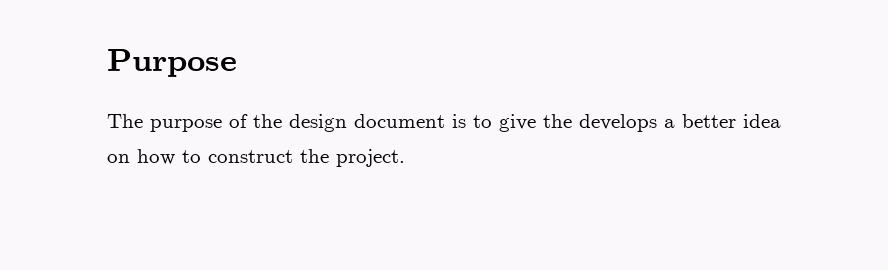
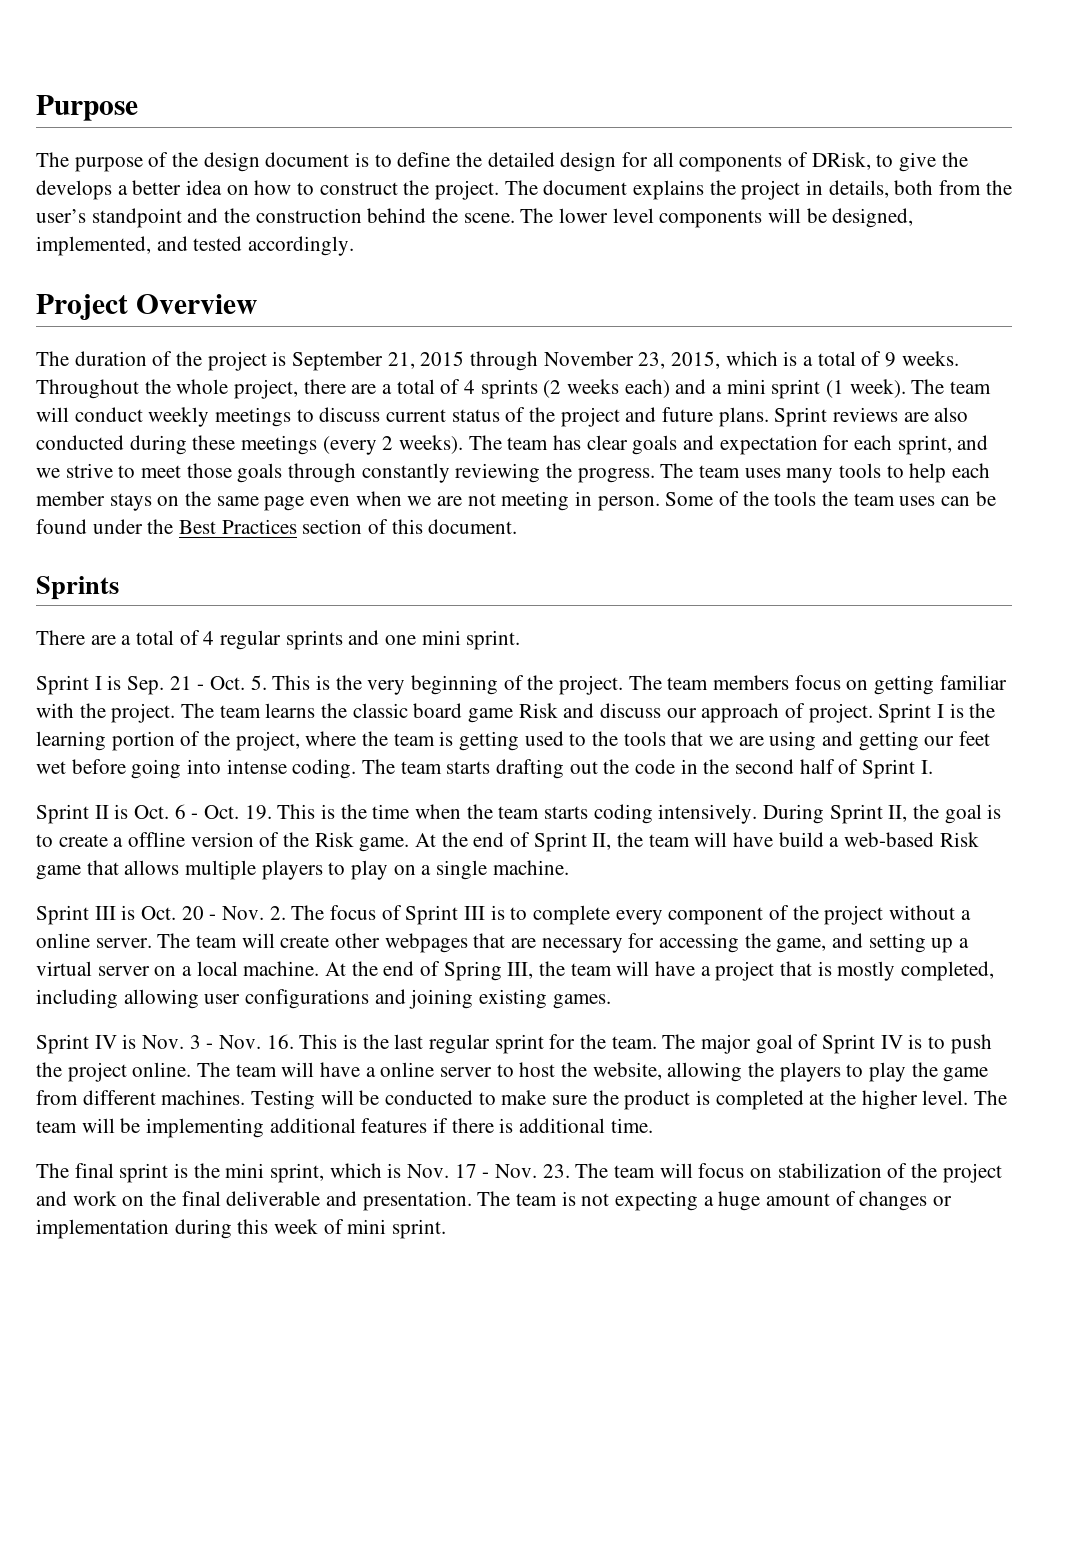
(492, 121) none -> [397,152,894,172] define the detailed design for all components of DRisk, to
(405, 158) none -> [504,180,1012,200] [36,208,914,228] [36,236,355,256] [36,294,257,320] [36,351,959,371] [36,379,992,399] [36,407,969,427] [36,435,989,455] [36,463,991,483] [36,491,996,511] [36,519,518,534] [36,576,119,600] [36,630,521,650] [36,675,1007,695] [36,703,996,723] [36,731,991,751] [36,759,933,779] [36,804,1002,824] [36,832,979,852] [36,860,569,880] [36,905,971,925] [36,933,970,953] [36,961,995,981] [36,989,611,1009] [36,1034,992,1054] [36,1062,989,1082] [36,1090,1008,1110] [36,1118,653,1138] [36,1163,1002,1183] [36,1191,953,1211] [36,1219,447,1239] The document explains the project in details, both from the user’s standpoint and the construction behind the scene. The lower level components will be designed, implemented, and tested accordingly. // Project Overview // The duration of the project is September 21, 2015 through November 23, 2015, which is a total of 9 weeks. Throughout the whole project, there are a total of 4 sprints (2 weeks each) and a mini sprint (1 week). The team will conduct weekly meetings to discuss current status of the project and future plans. Sprint reviews are also conducted during these meetings (every 2 weeks). The team has clear goals and expectation for each sprint, and we strive to meet those goals through constantly reviewing the progress. The team uses many tools to help each member stays on the same page even when we are not meeting in person. Some of the tools the team uses can be found under the Best Practices section of this document. // Sprints // There are a total of 4 regular sprints and one mini sprint. // Sprint I is Sep. 21 - Oct. 5. This is the very beginning of the project. The team members focus on getting familiar with the project. The team learns the classic board game Risk and discuss our approach of project. Sprint I is the learning portion of the project, where the team is getting used to the tools that we are using and getting our feet wet before going into intense coding. The team starts drafting out the code in the second half of Sprint I. // Sprint II is Oct. 6 - Oct. 19. This is the time when the team starts coding intensively. During Sprint II, the goal is to create a offline version of the Risk game. At the end of Sprint II, the team will have build a web-based Risk game that allows multiple players to play on a single machine. // Sprint III is Oct. 20 - Nov. 2. The focus of Sprint III is to complete every component of the project without a online server. The team will create other webpages that are necessary for accessing the game, and setting up a virtual server on a local machine. At the end of Spring III, the team will have a project that is mostly completed, including allowing user configurations and joining existing games. // Sprint IV is Nov. 3 - Nov. 16. This is the last regular sprint for the team. The major goal of Sprint IV is to push the project online. The team will have a online server to host the website, allowing the players to play the game from different machines. Testing will be conducted to make sure the product is completed at the higher level. The team will be implementing additional features if there is additional time. // The final sprint is the mini sprint, which is Nov. 17 - Nov. 23. The team will focus on stabilization of the project and work on the final deliverable and presentation. The team is not expecting a huge amount of changes or implementation during this week of mini sprint.

